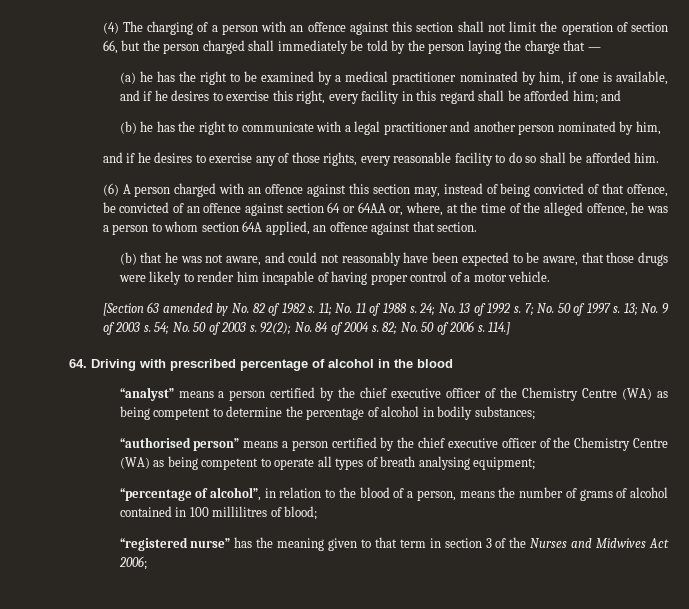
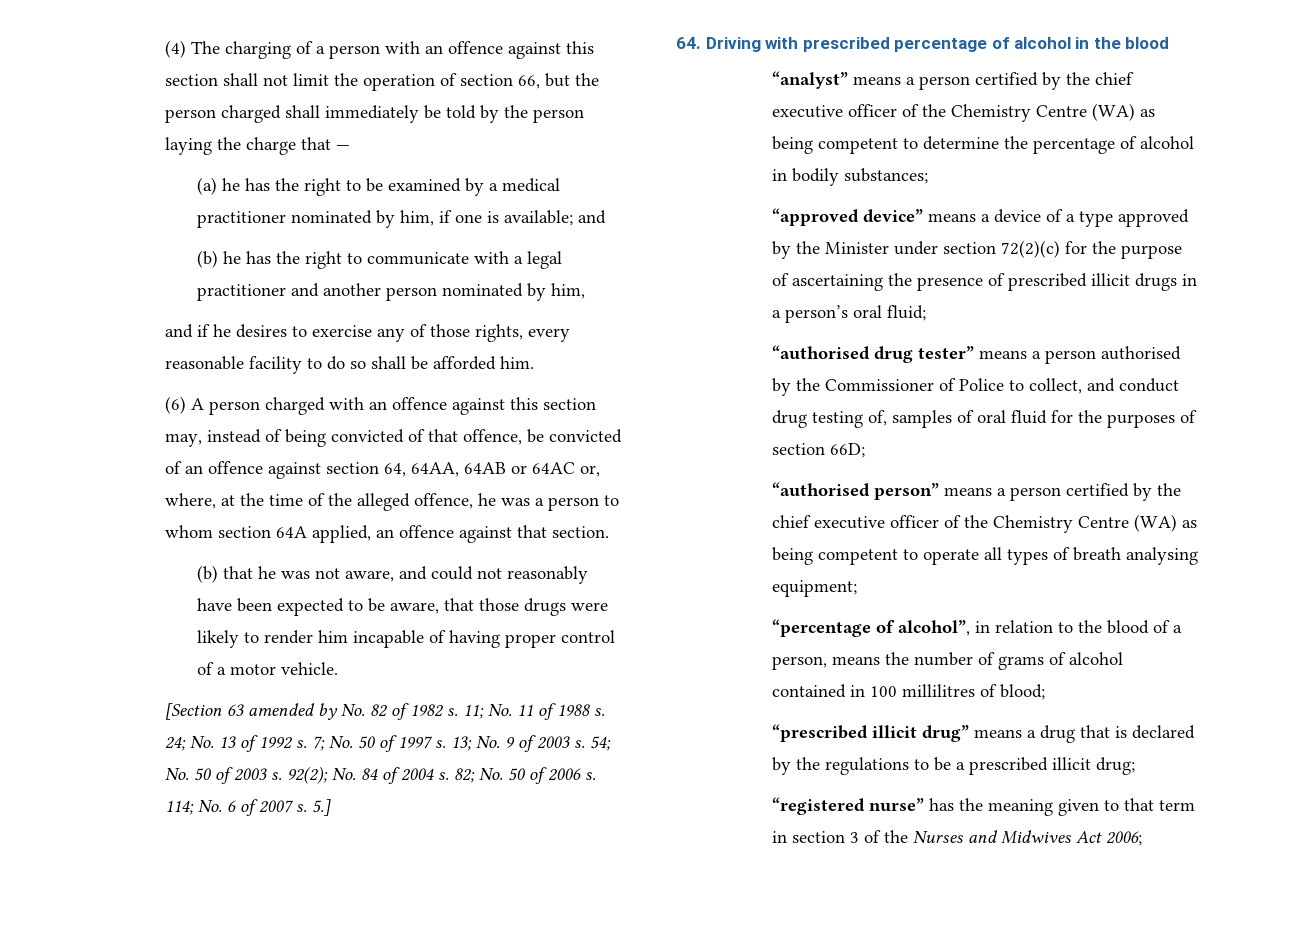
[615,71,668,85] [119,90,598,104] available, and if he desires to exercise this right, every facility in this regard shall be afforded him; -> [503,210,573,226] available;
[327,202,386,213] 64 or 64AA -> [383,462,575,477] 64, 64AA, 64AB or 64AC
[488,322,511,335] 114.] -> [164,799,331,816] 114; No. 6 of 2007 s. 5.]
(535, 413) none -> [771,208,1189,227] [771,240,1182,259] [771,273,1197,291] [771,305,926,323] [771,345,1181,364] [771,378,1179,396] [771,410,1197,428] [771,443,865,458] // “approved device” means a device of a type approved by the Minister under section 72(2)(c) for the purpose of ascertaining the presence of prescribed illicit drugs in a person’s oral fluid; // “authorised drug tester” means a person authorised by the Commissioner of Police to collect, and conduct drug testing of, samples of oral fluid for the purposes of section 66D;
(318, 513) none -> [771,724,1195,743] [771,757,1135,775] // “prescribed illicit drug” means a drug that is declared by the regulations to be a prescribed illicit drug;

